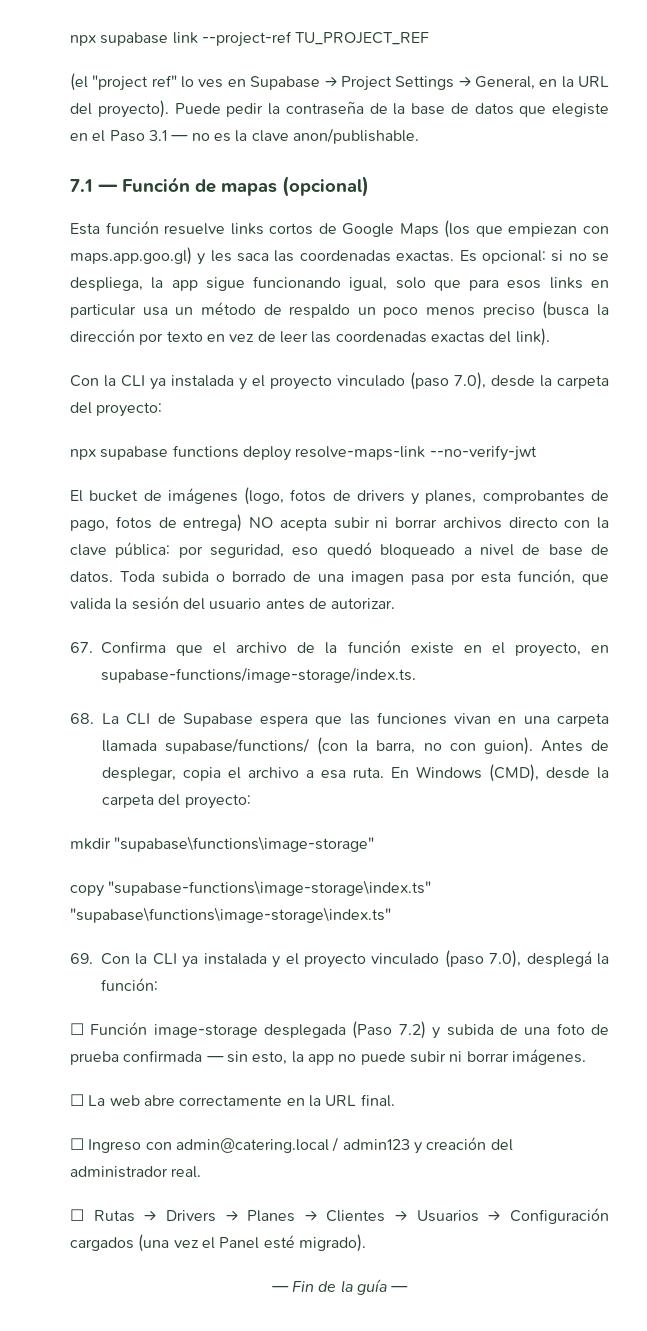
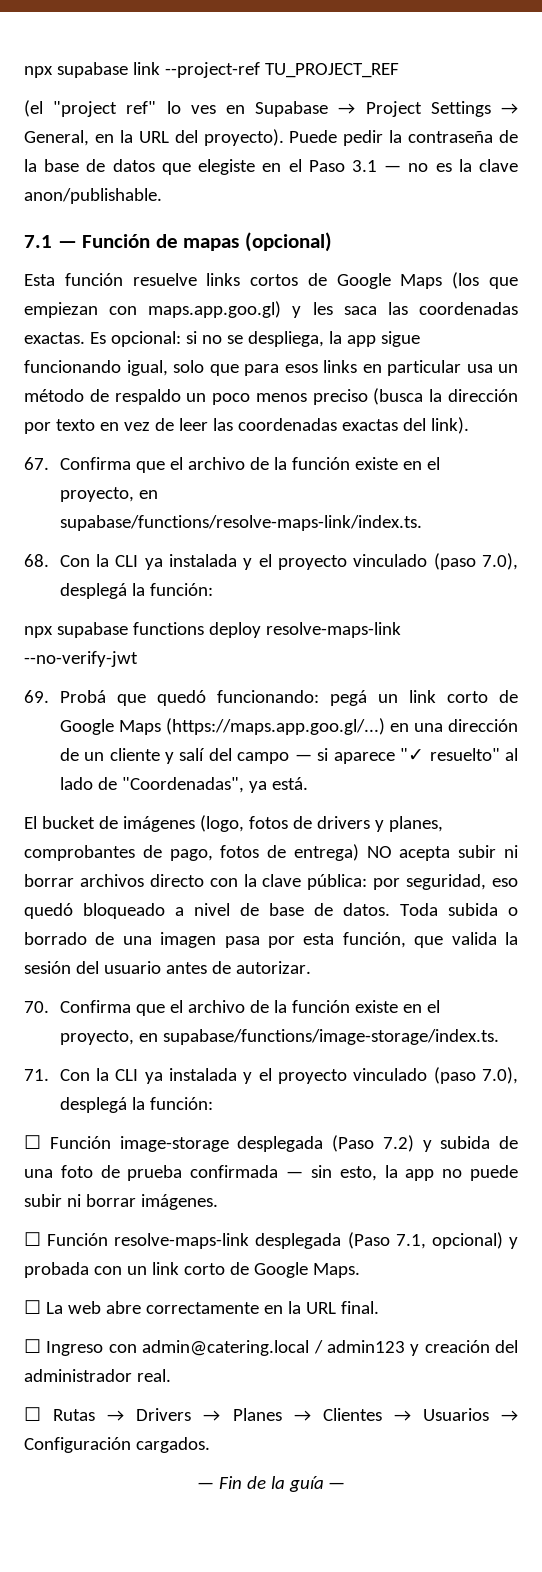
(550, 337) none -> [24,457,440,473] [59,487,158,502] [59,515,422,531] [24,554,49,567] 67. Confirma que el archivo de la función existe en el proyecto, en supabase/functions/resolve-maps-link/index.ts. // 68.
[491,375,609,389] [70,402,163,417] desde la carpeta del proyecto: -> [59,583,213,599] desplegá la función:
(537, 453) none -> [24,690,518,706] [59,718,518,735] [59,748,519,764] [59,777,308,793] // 69. Probá que quedó funcionando: pegá un link corto de Google Maps (https://maps.app.goo.gl/...) en una dirección de un cliente y salí del campo — si aparece "✓ resuelto" al lado de "Coordenadas", ya está.
[70,642,93,653] 67. -> [24,1001,49,1013] 70.
[101,667,416,683] [70,712,609,727] [102,737,609,755] [102,764,609,782] [102,794,251,809] [70,836,375,852] [70,880,432,897] [70,907,391,923] [70,953,93,964] supabase-functions/image-storage/index.ts. // 68. La CLI de Supabase espera que las funciones vivan en una carpeta llamada supabase/functions/ (con la barra, no con guion). Antes de desplegar, copia el archivo a esa ruta. En Windows (CMD), desde la carpeta del proyecto: // mkdir "supabase\functions\image-storage" // copy "supabase-functions\image-storage\index.ts" "supabase\functions\image-storage\index.ts" // 69. -> [162,1029,499,1045] [24,1069,49,1081] supabase/functions/image-storage/index.ts. // 71.
(586, 1057) none -> [24,1232,518,1249] [24,1262,360,1278] // ☐ Función resolve-maps-link desplegada (Paso 7.1, opcional) y probada con un link corto de Google Maps.
[70,1234,366,1252] cargados (una vez el Panel esté migrado). -> [135,1437,210,1453] cargados.

